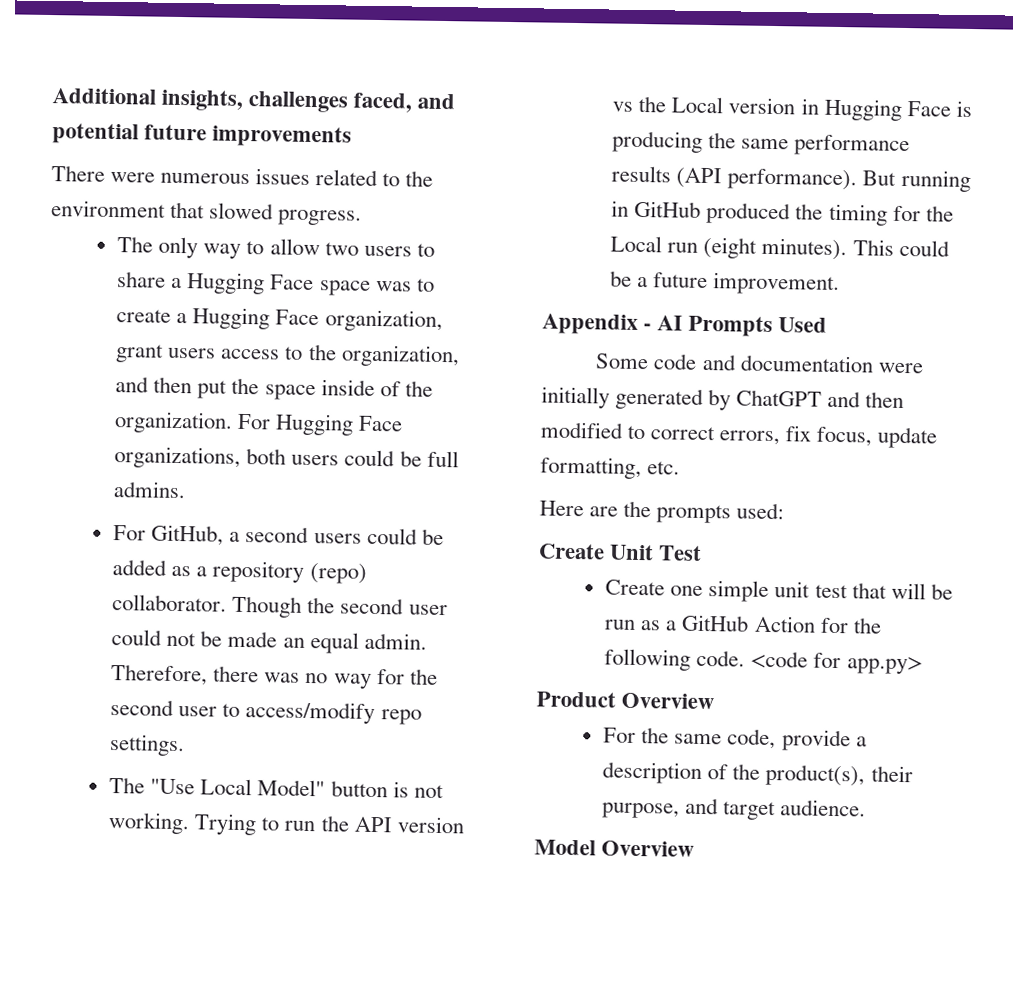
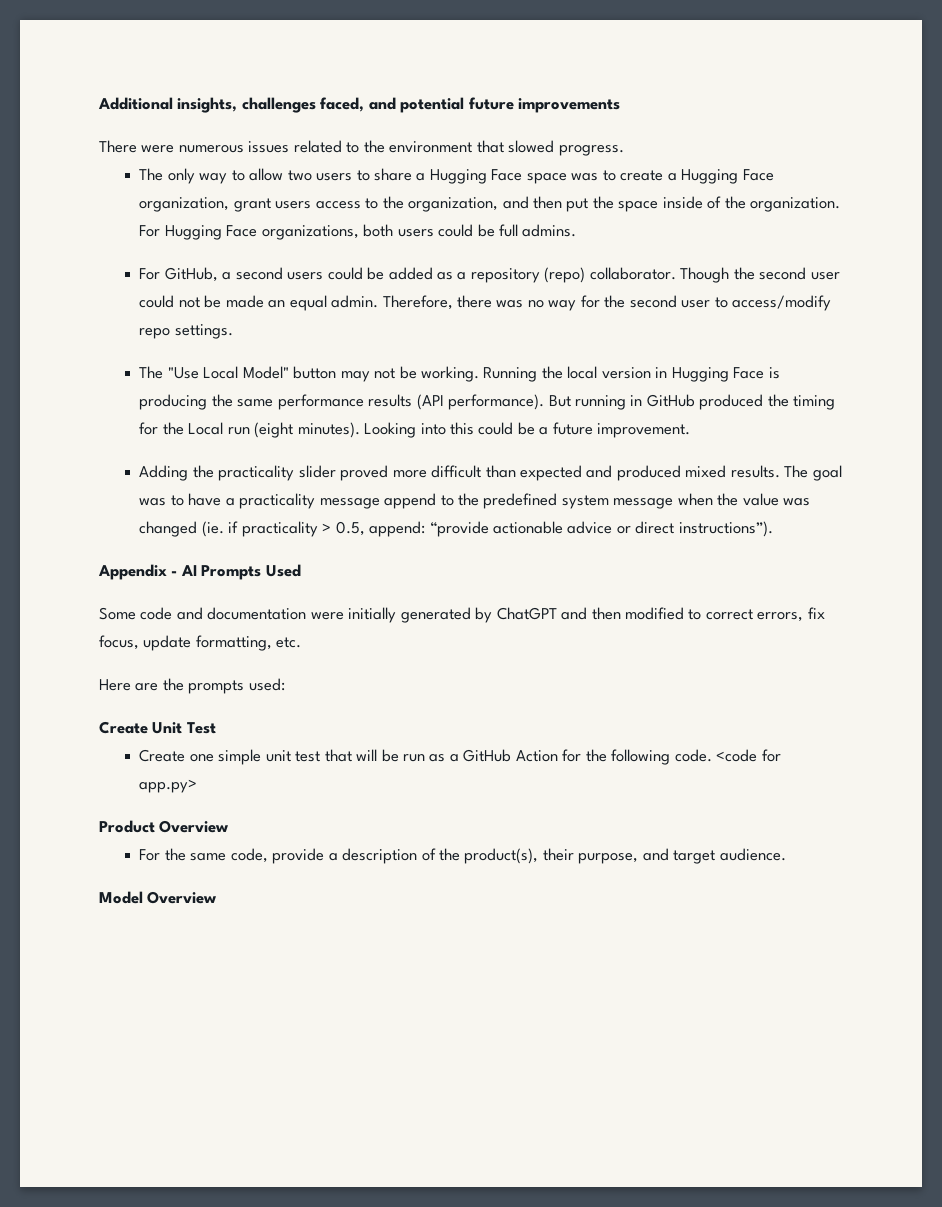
[392,781,444,799] [108,811,465,836] [612,95,724,114] is not working. Trying to run the API version vs the Local -> [340,366,598,382] may not be working. Running the local
[852,239,894,256] This -> [364,422,474,438] Looking into this
(841, 284) none -> [139,465,842,481] [139,493,811,509] [139,521,773,537] // Adding the practicality slider proved more difficult than expected and produced mixed results. The goal was to have a practicality message append to the predefined system message when the value was changed (ie. if practicality > 0.5, append: “provide actionable advice or direct instructions”).

